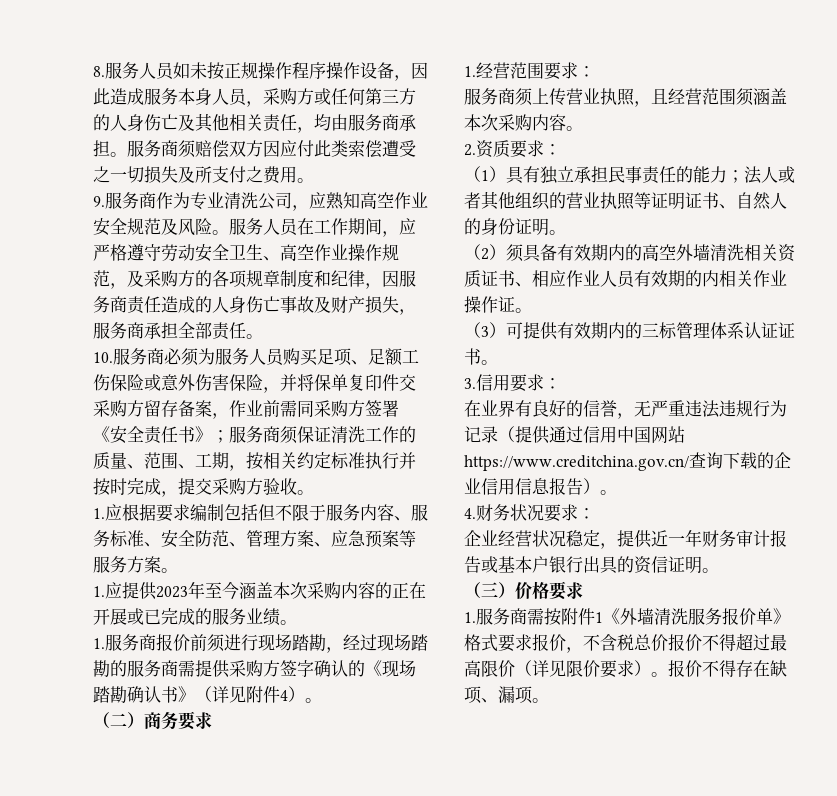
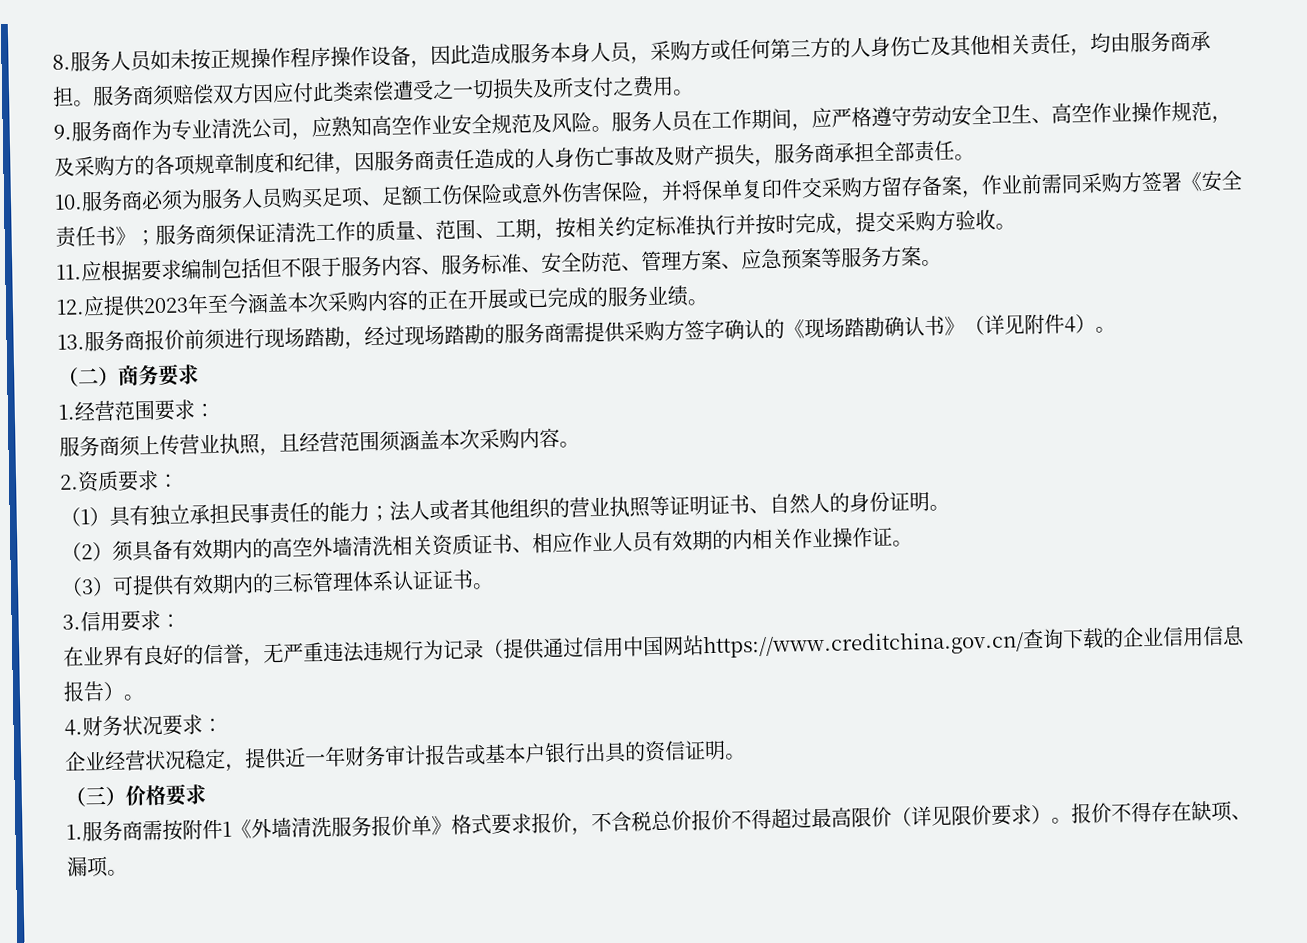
[93,508,105,519] 1. -> [56,264,82,280] 11.
[93,586,105,597] 1. -> [56,299,85,315] 12.
[93,638,105,649] 1. -> [57,334,85,350] 13.

